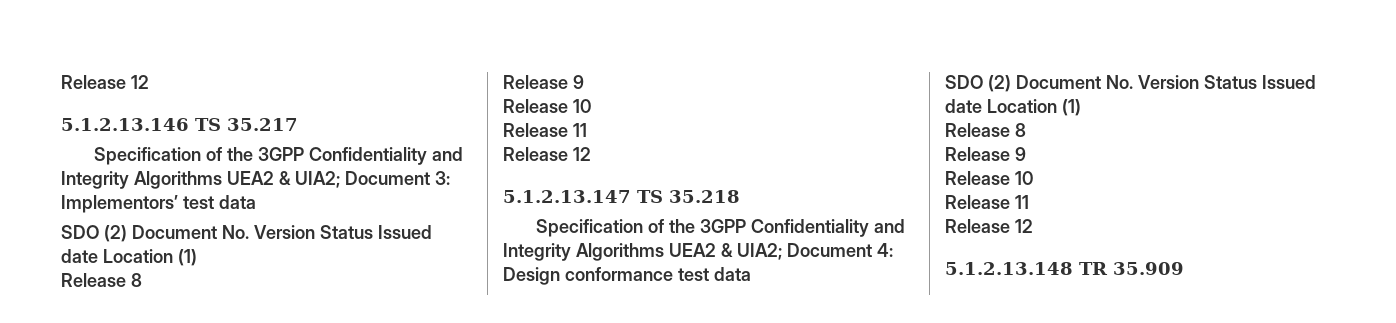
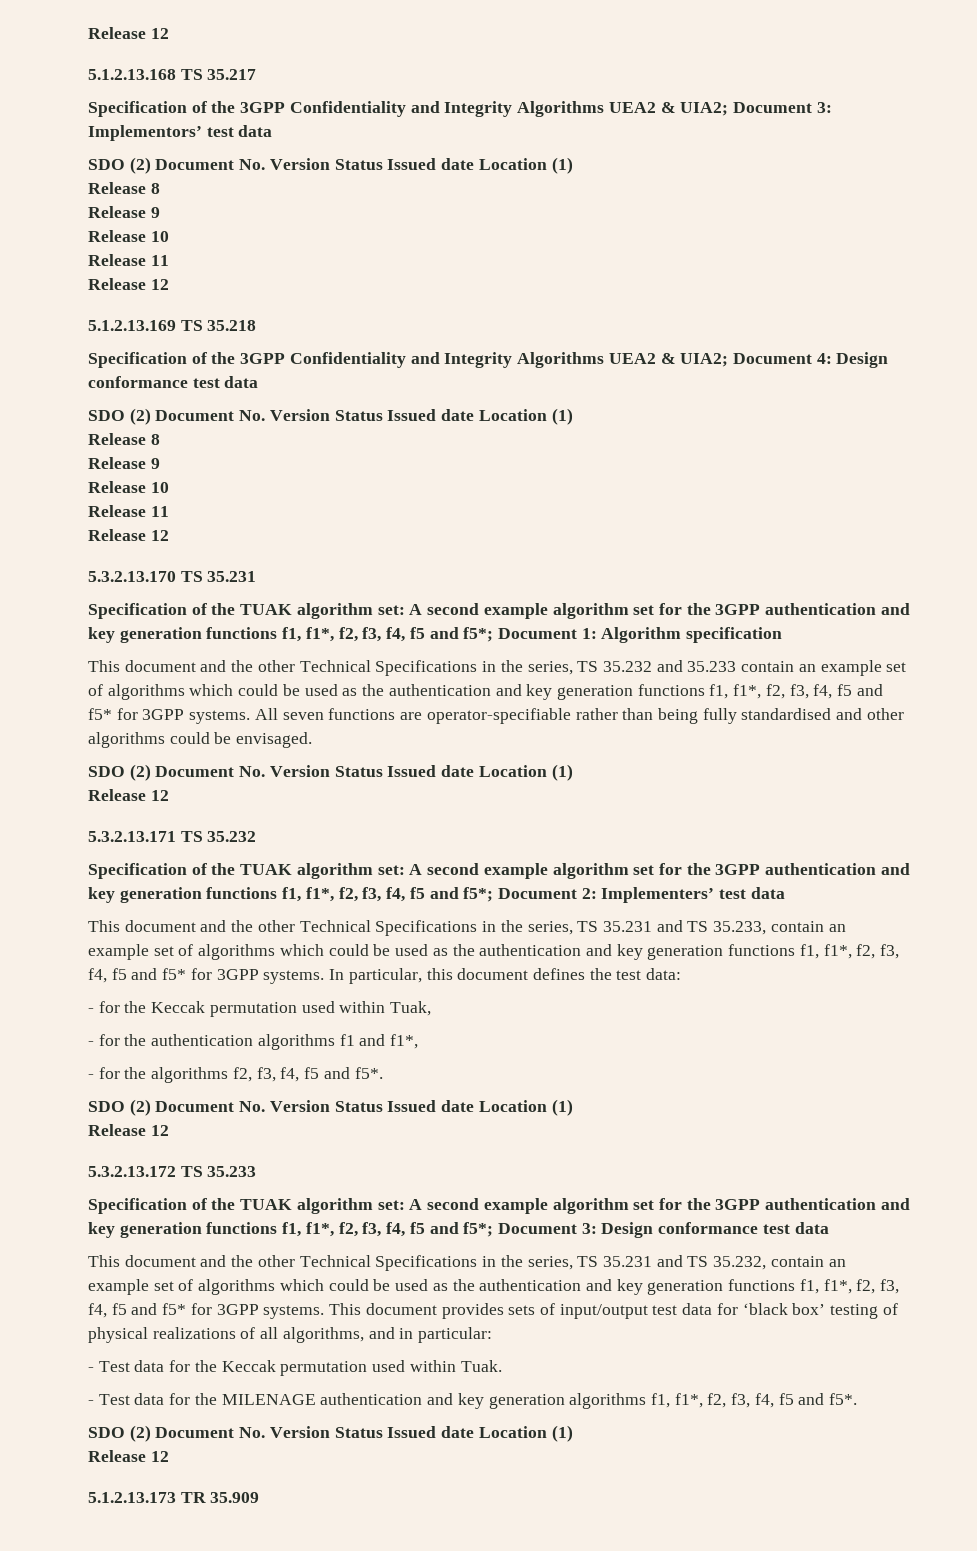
[61,75,149,89] [61,118,189,131] Release 12 // 5.1.2.13.146 -> [88,27,169,39] [88,69,176,80] Release 12 // 5.1.2.13.168
[503,190,631,203] 5.1.2.13.147 -> [88,320,176,331] 5.1.2.13.169
[945,262,1073,275] 5.1.2.13.148 -> [88,571,257,582] [88,603,910,619] [88,627,783,643] [88,660,907,676] [88,684,883,700] [88,708,904,724] [88,732,313,748] [88,764,573,781] [88,789,169,801] [88,831,257,842] [88,863,910,879] [88,887,785,903] [88,920,846,936] [88,944,900,960] [88,968,682,984] [88,1001,432,1017] [88,1034,419,1050] [88,1067,383,1083] [88,1099,573,1116] [88,1124,169,1136] [88,1166,257,1177] [88,1198,910,1214] [88,1222,829,1238] [88,1255,846,1271] [88,1279,900,1295] [88,1303,898,1319] [88,1327,493,1343] [88,1360,502,1376] [88,1393,858,1409] [88,1425,573,1442] [88,1450,169,1462] [88,1492,176,1503] 5.3.2.13.170 TS 35.231 // Specification of the TUAK algorithm set: A second example algorithm set for the 3GPP authentication and key generation functions f1, f1*, f2, f3, f4, f5 and f5*; Document 1: Algorithm specification // This document and the other Technical Specifications in the series, TS 35.232 and 35.233 contain an example set of algorithms which could be used as the authentication and key generation functions f1, f1*, f2, f3, f4, f5 and f5* for 3GPP systems. All seven functions are operator-specifiable rather than being fully standardised and other algorithms could be envisaged. // SDO (2) Document No. Version Status Issued date Location (1) // Release 12 // 5.3.2.13.171 TS 35.232 // Specification of the TUAK algorithm set: A second example algorithm set for the 3GPP authentication and key generation functions f1, f1*, f2, f3, f4, f5 and f5*; Document 2: Implementers’ test data // This document and the other Technical Specifications in the series, TS 35.231 and TS 35.233, contain an example set of algorithms which could be used as the authentication and key generation functions f1, f1*, f2, f3, f4, f5 and f5* for 3GPP systems. In particular, this document defines the test data: // - for the Keccak permutation used within Tuak, // - for the authentication algorithms f1 and f1*, // - for the algorithms f2, f3, f4, f5 and f5*. // SDO (2) Document No. Version Status Issued date Location (1) // Release 12 // 5.3.2.13.172 TS 35.233 // Specification of the TUAK algorithm set: A second example algorithm set for the 3GPP authentication and key generation functions f1, f1*, f2, f3, f4, f5 and f5*; Document 3: Design conformance test data // This document and the other Technical Specifications in the series, TS 35.231 and TS 35.232, contain an example set of algorithms which could be used as the authentication and key generation functions f1, f1*, f2, f3, f4, f5 and f5* for 3GPP systems. This document provides sets of input/output test data for ‘black box’ testing of physical realizations of all algorithms, and in particular: // - Test data for the Keccak permutation used within Tuak. // - Test data for the MILENAGE authentication and key generation algorithms f1, f1*, f2, f3, f4, f5 and f5*. // SDO (2) Document No. Version Status Issued date Location (1) // Release 12 // 5.1.2.13.173

